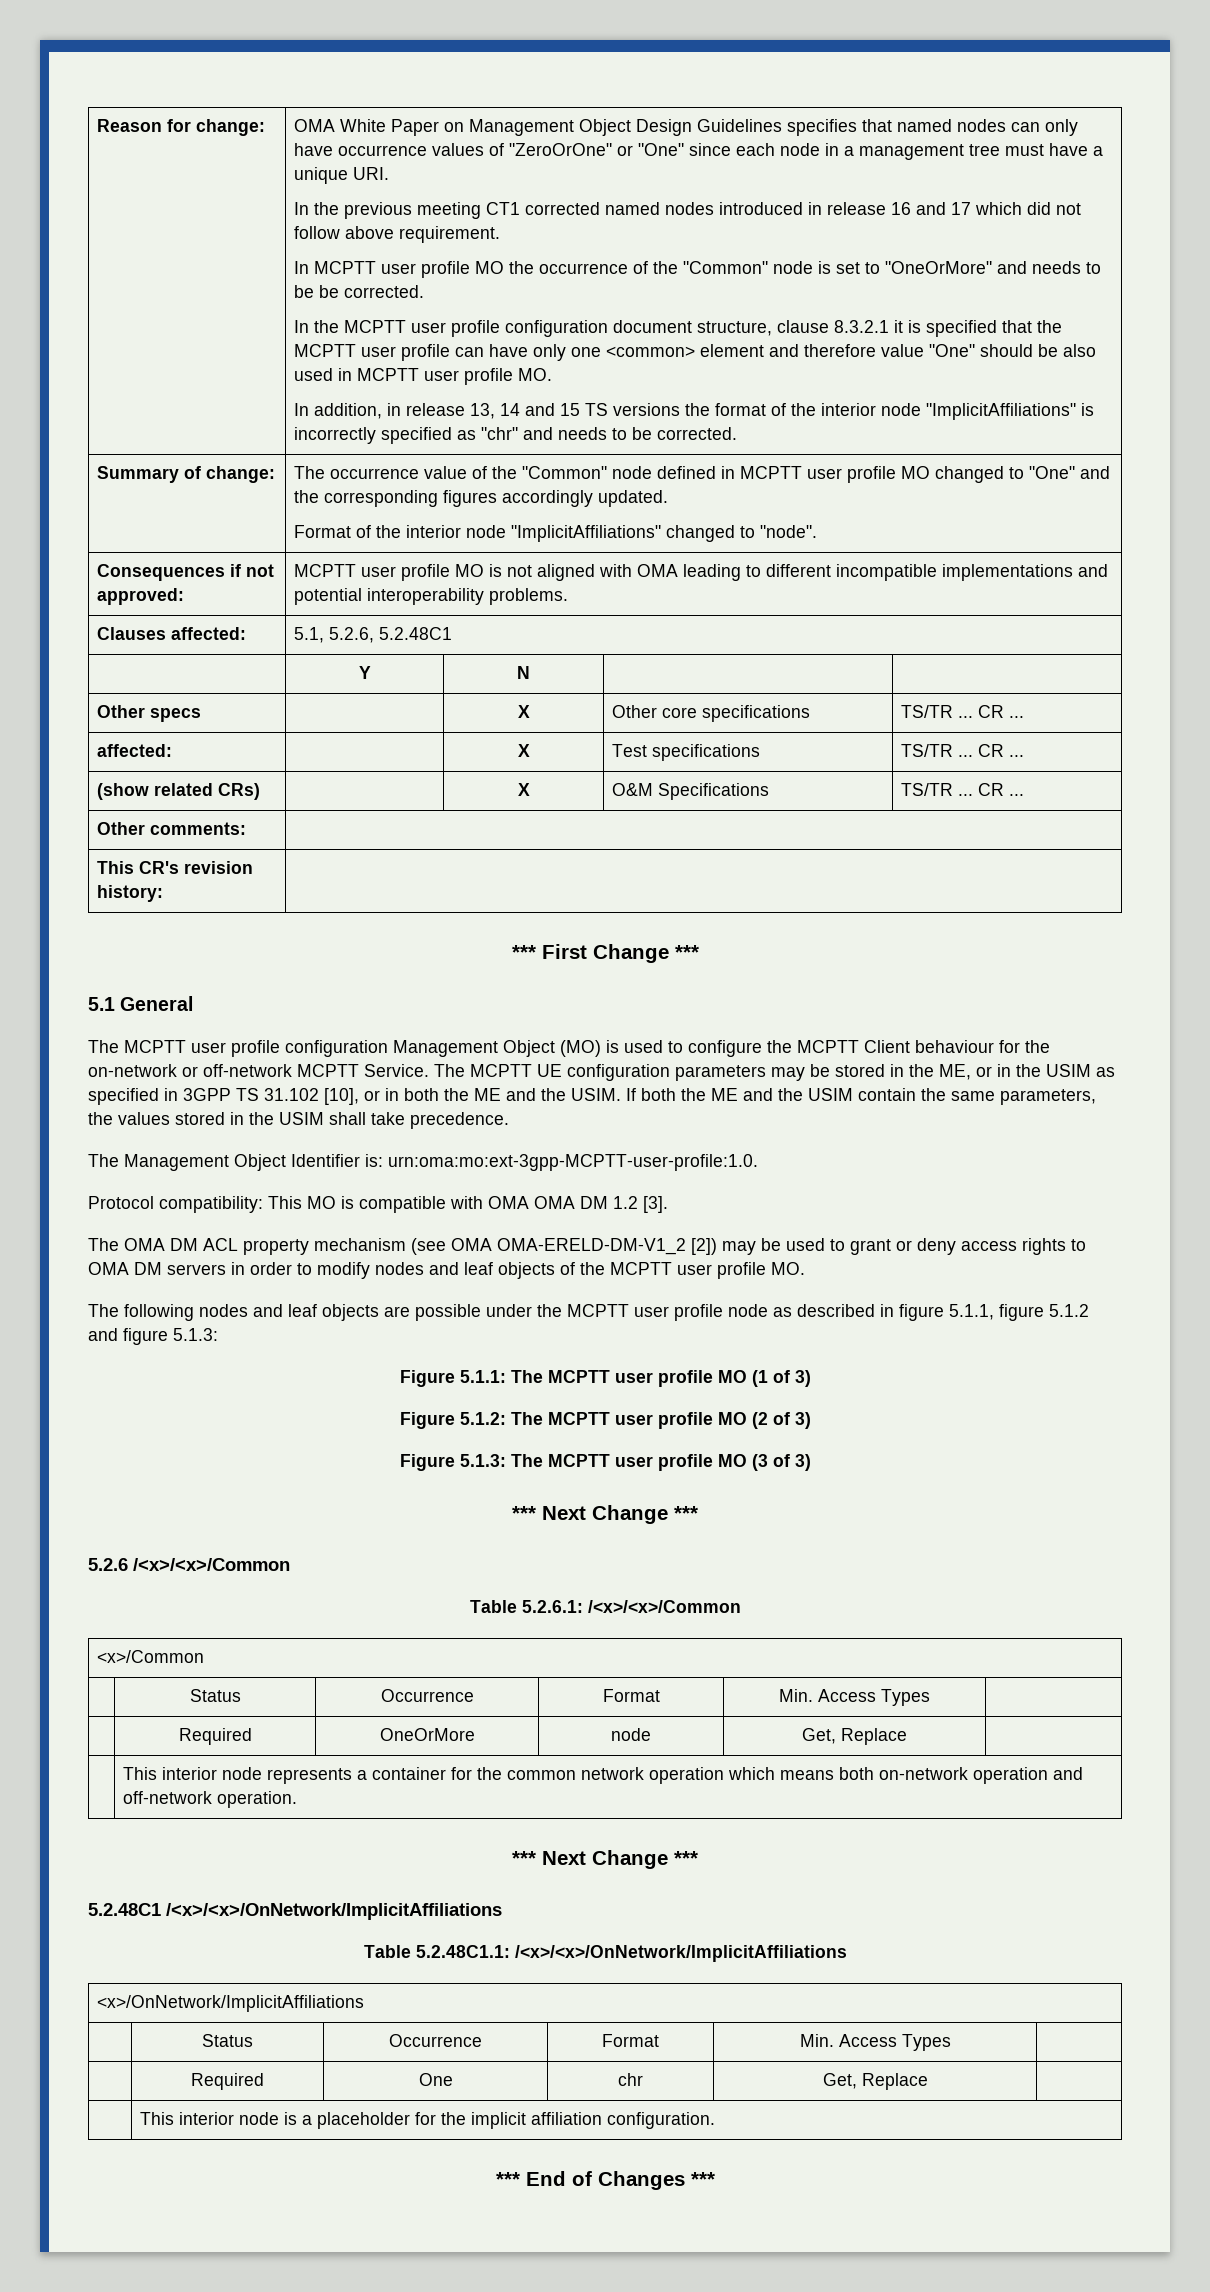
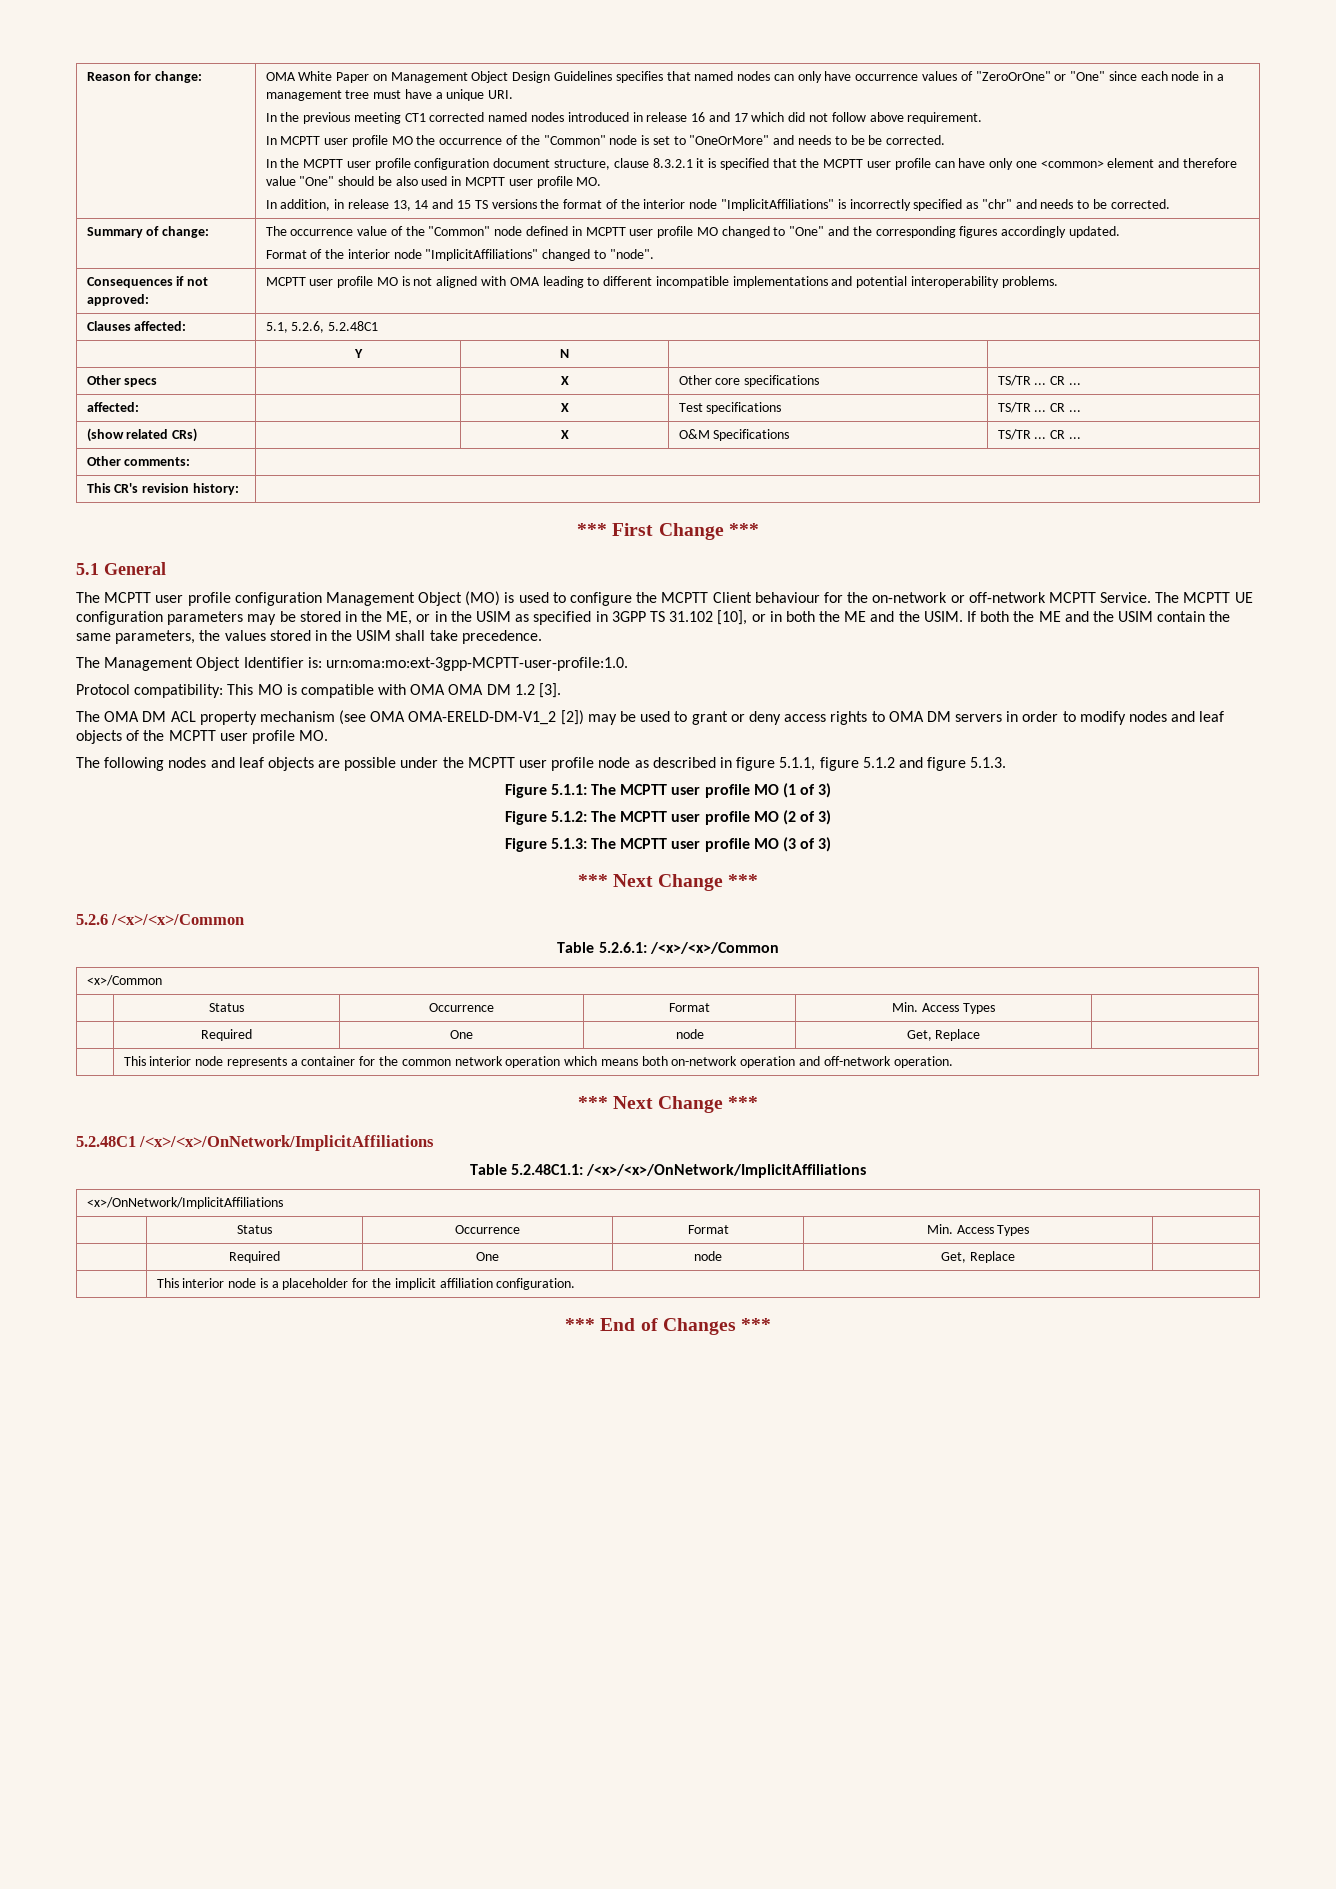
[173,1328,218,1341] 5.1.3: -> [970,757,1007,768] 5.1.3.
[379,1728,475,1741] OneOrMore -> [450,1030,473,1039] One
[618,2073,643,2086] chr -> [694,1251,722,1261] node

